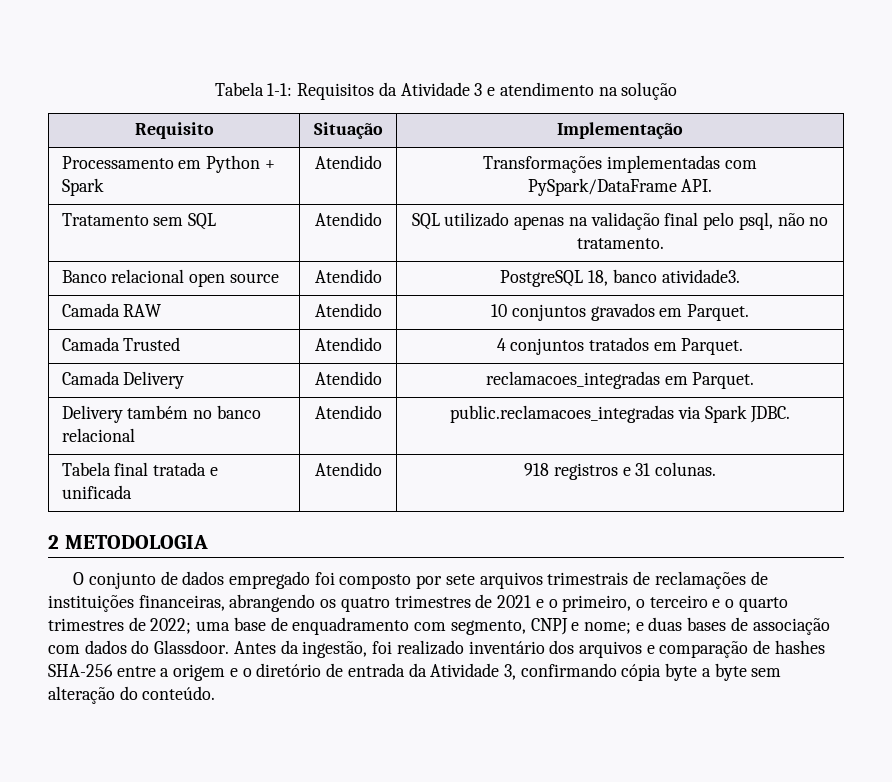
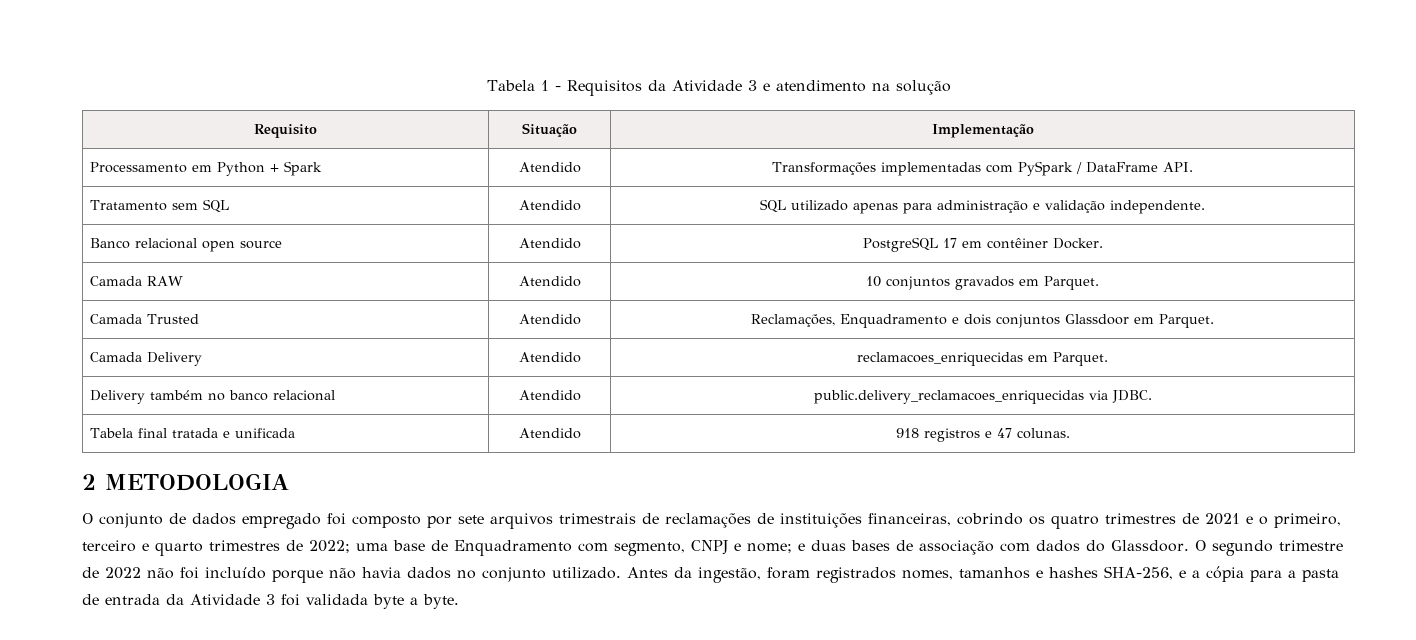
[214,82,293,96] Tabela 1-1: -> [486,80,561,91] Tabela 1 -
[527,178,677,196] PySpark/DataFrame -> [1017,161,1158,176] PySpark / DataFrame
[568,212,829,230] [576,238,664,249] na validação final pelo psql, não no tratamento. -> [903,200,1205,214] para administração e validação independente.
[588,269,740,286] 18, banco atividade3. -> [942,238,1103,249] 17 em contêiner Docker.
[496,337,649,355] 4 conjuntos tratados -> [751,314,1129,328] Reclamações, Enquadramento e dois conjuntos Glassdoor
[485,371,660,389] reclamacoes_integradas -> [857,352,1023,366] reclamacoes_enriquecidas
[450,405,747,423] public.reclamacoes_integradas via Spark -> [813,390,1108,404] public.delivery_reclamacoes_enriquecidas via
[635,463,651,476] 31 -> [996,428,1012,438] 47
[229,594,316,612] abrangendo -> [957,513,1023,525] cobrindo
[635,599,645,608] o -> (1341, 520) none
[725,599,735,608] o -> (149, 547) none
[292,617,410,635] enquadramento -> [454,540,572,556] Enquadramento
[233,640,825,658] [48,663,782,681] [48,686,216,704] Antes da ingestão, foi realizado inventário dos arquivos e comparação de hashes SHA-256 entre a origem e o diretório de entrada da Atividade 3, confirmando cópia byte a byte sem alteração do conteúdo. -> [1194,540,1343,556] [82,566,1339,583] [82,594,459,609] O segundo trimestre de 2022 não foi incluído porque não havia dados no conjunto utilizado. Antes da ingestão, foram registrados nomes, tamanhos e hashes SHA-256, e a cópia para a pasta de entrada da Atividade 3 foi validada byte a byte.

